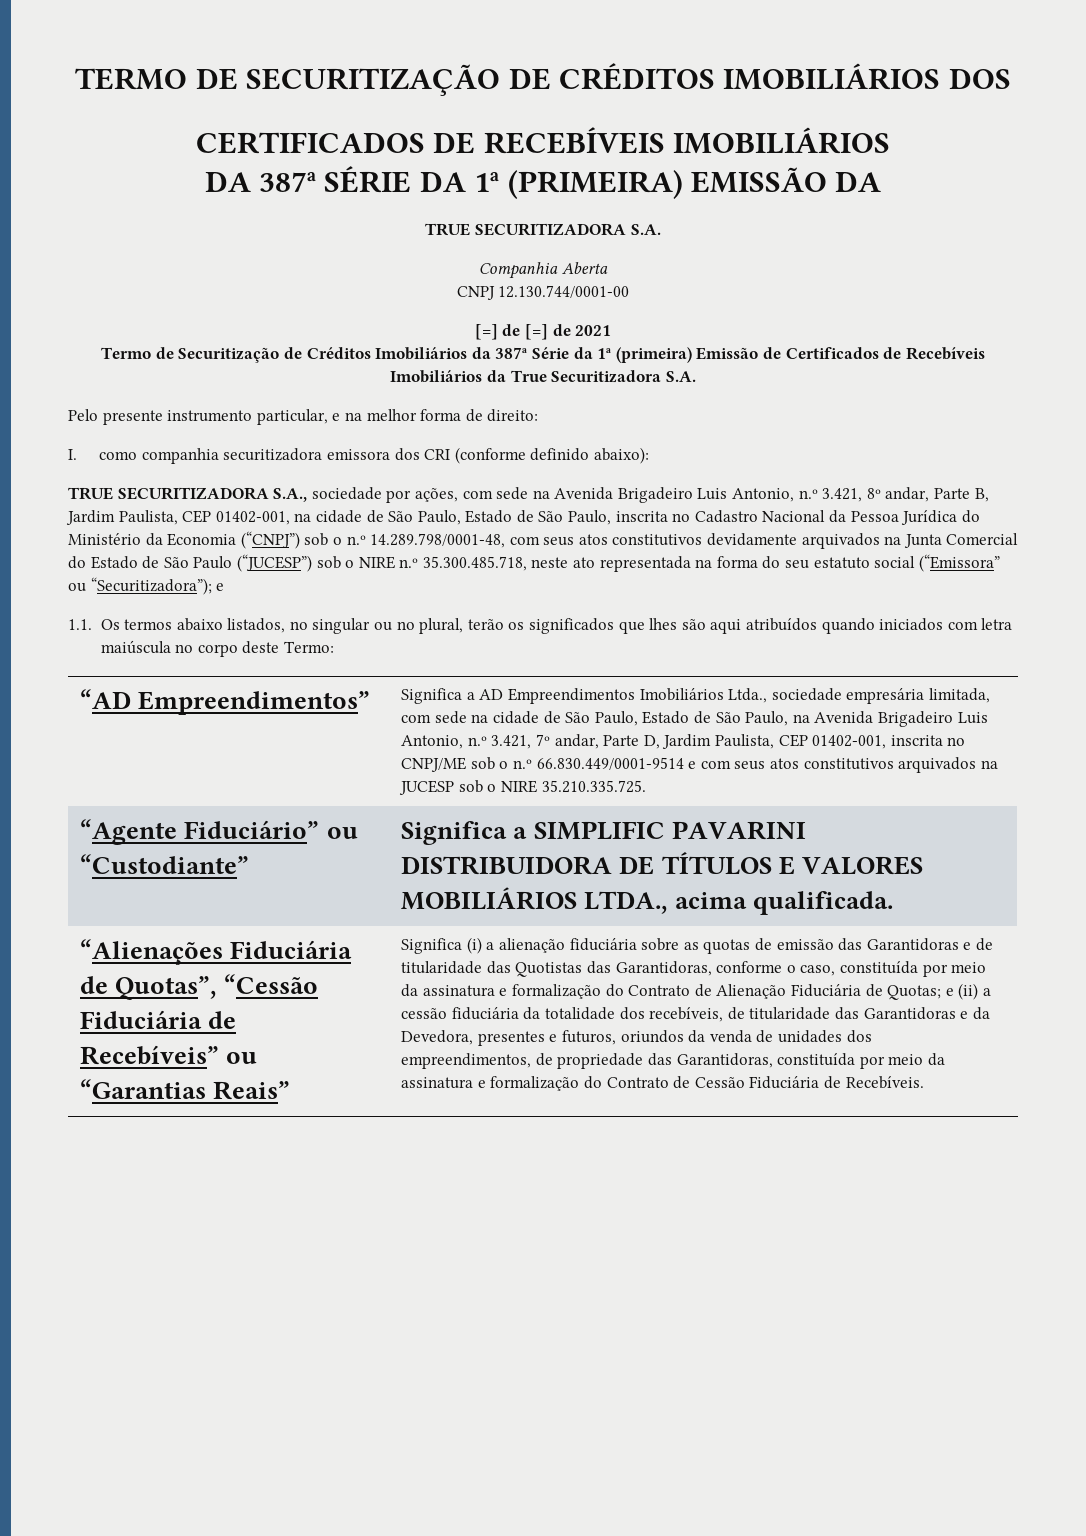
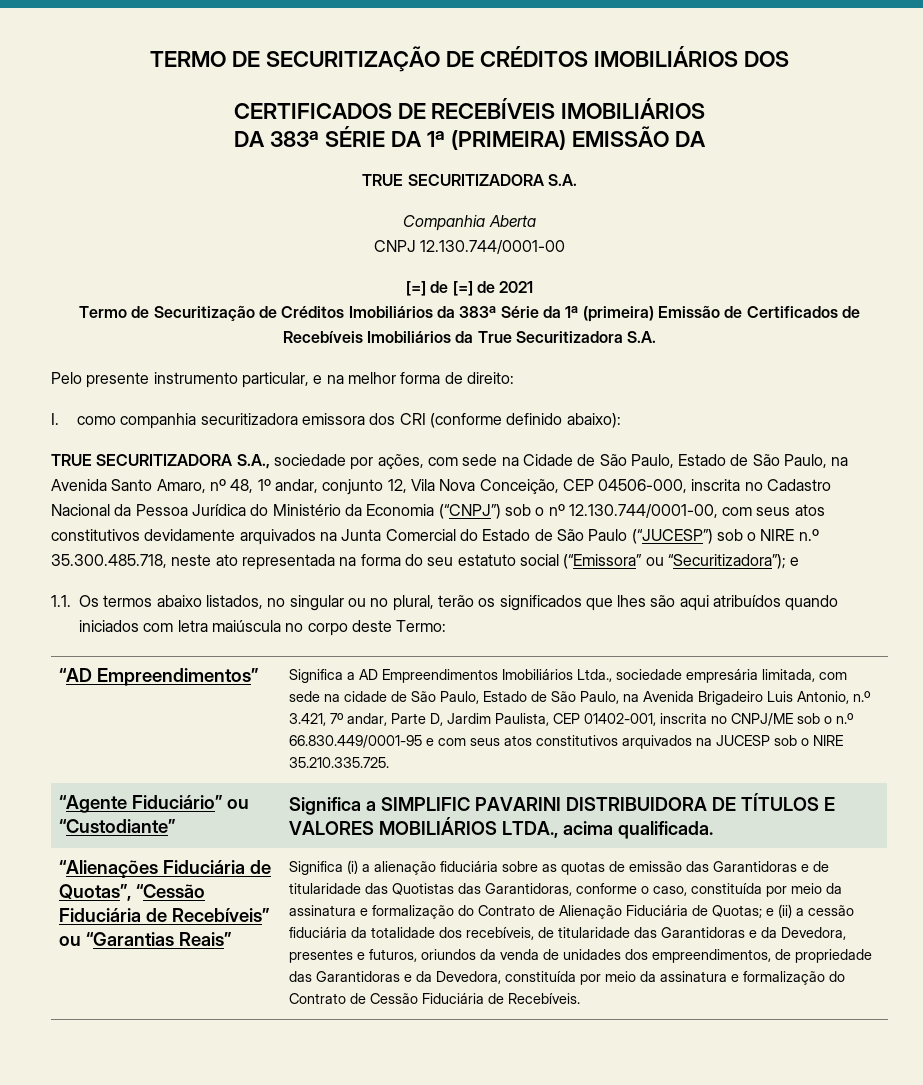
[259,172,317,192] 387ª -> [270,131,320,147] 383ª
[495,347,528,359] 387ª -> [459,306,497,318] 383ª
[554,487,989,503] [66,510,612,525] Avenida Brigadeiro Luis Antonio, n.º 3.421, 8º andar, Parte B, Jardim Paulista, CEP 01402-001, na cidade de São Paulo, Estado de São Paulo, -> [522,454,849,468] [51,479,688,495] Cidade de São Paulo, Estado de São Paulo, na Avenida Santo Amaro, nº 48, 1º andar, conjunto 12, Vila Nova Conceição, CEP 04506-000,
[346,533,506,548] n.º 14.289.798/0001-48, -> [548,504,718,518] nº 12.130.744/0001-00,
[536,757,684,770] 66.830.449/0001-9514 -> [289,735,423,748] 66.830.449/0001-95
[676,1053,773,1068] Garantidoras, -> [316,971,502,984] Garantidoras e da Devedora,

